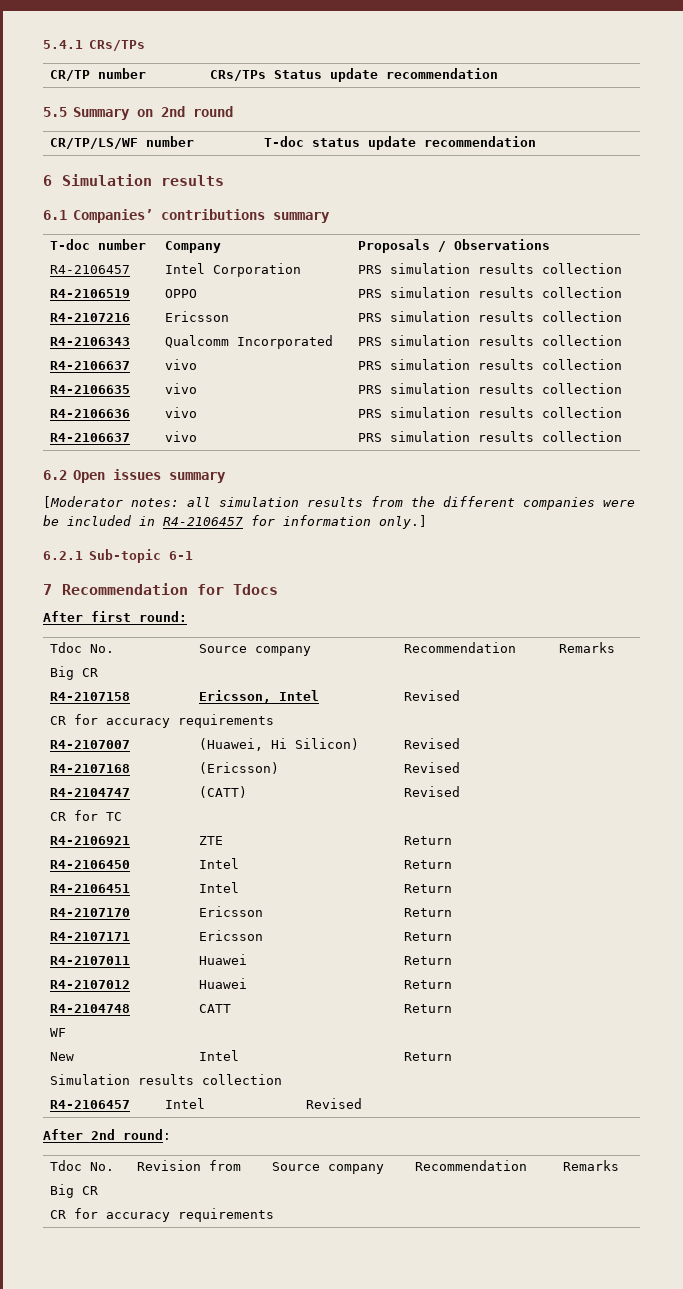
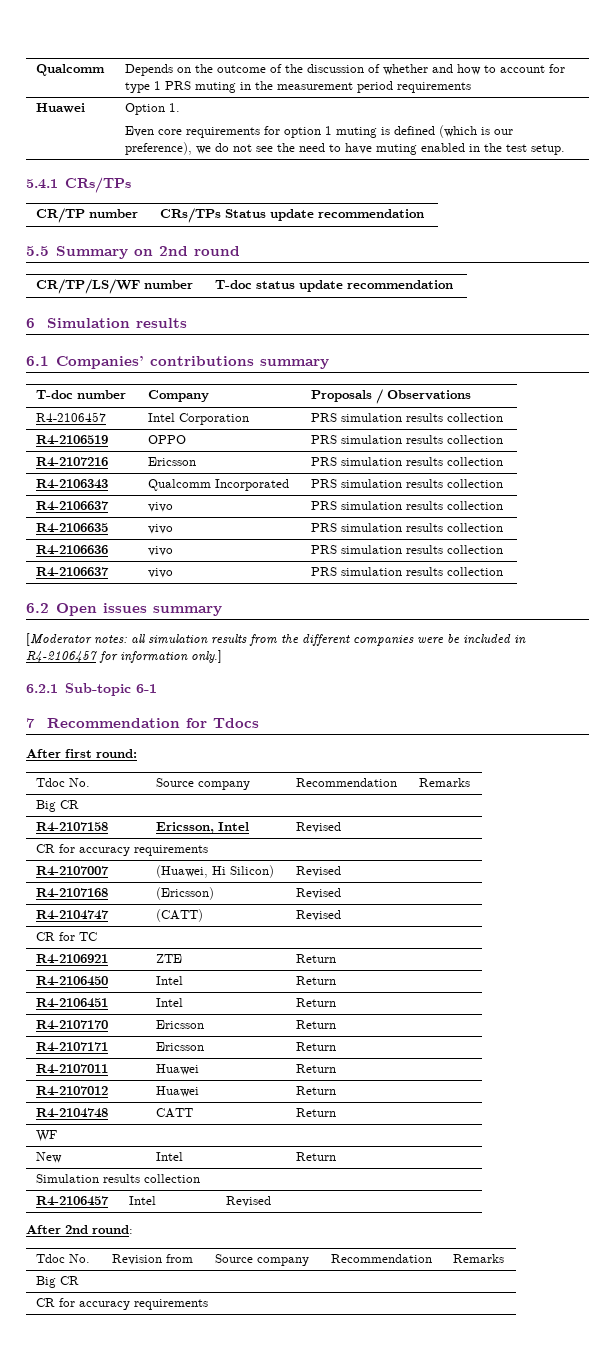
(43, 44) none -> [36,64,106,76] [125,64,566,76] [125,81,472,93] [36,103,86,113] [125,103,181,115] [125,125,514,138] [125,142,566,155] Qualcomm | Depends on the outcome of the discussion of whether and how to account for type 1 PRS muting in the measurement period requirements // Huawei | Option 1. // Even core requirements for option 1 muting is defined (which is our preference), we do not see the need to have muting enabled in the test setup. //

